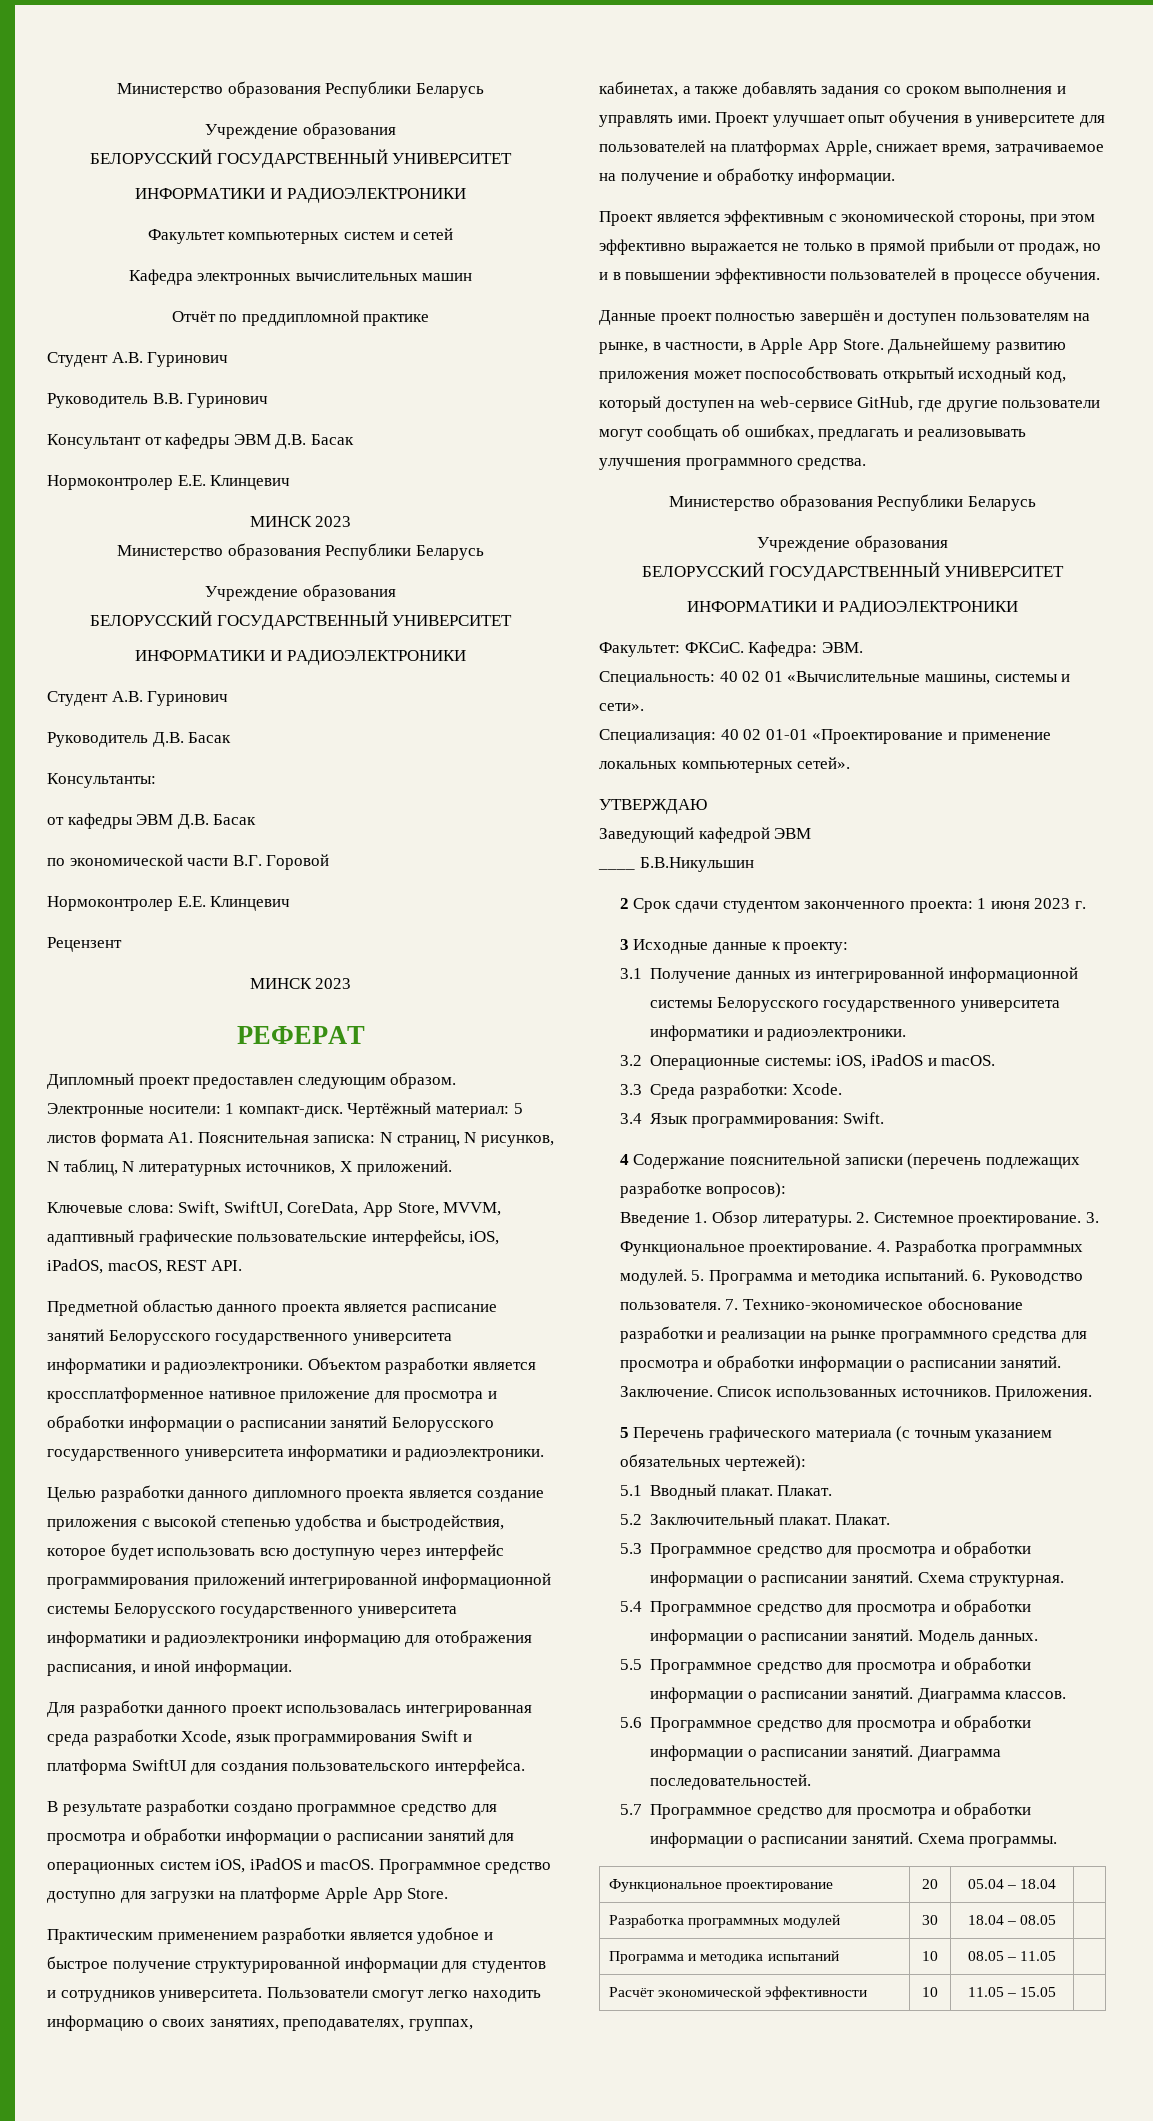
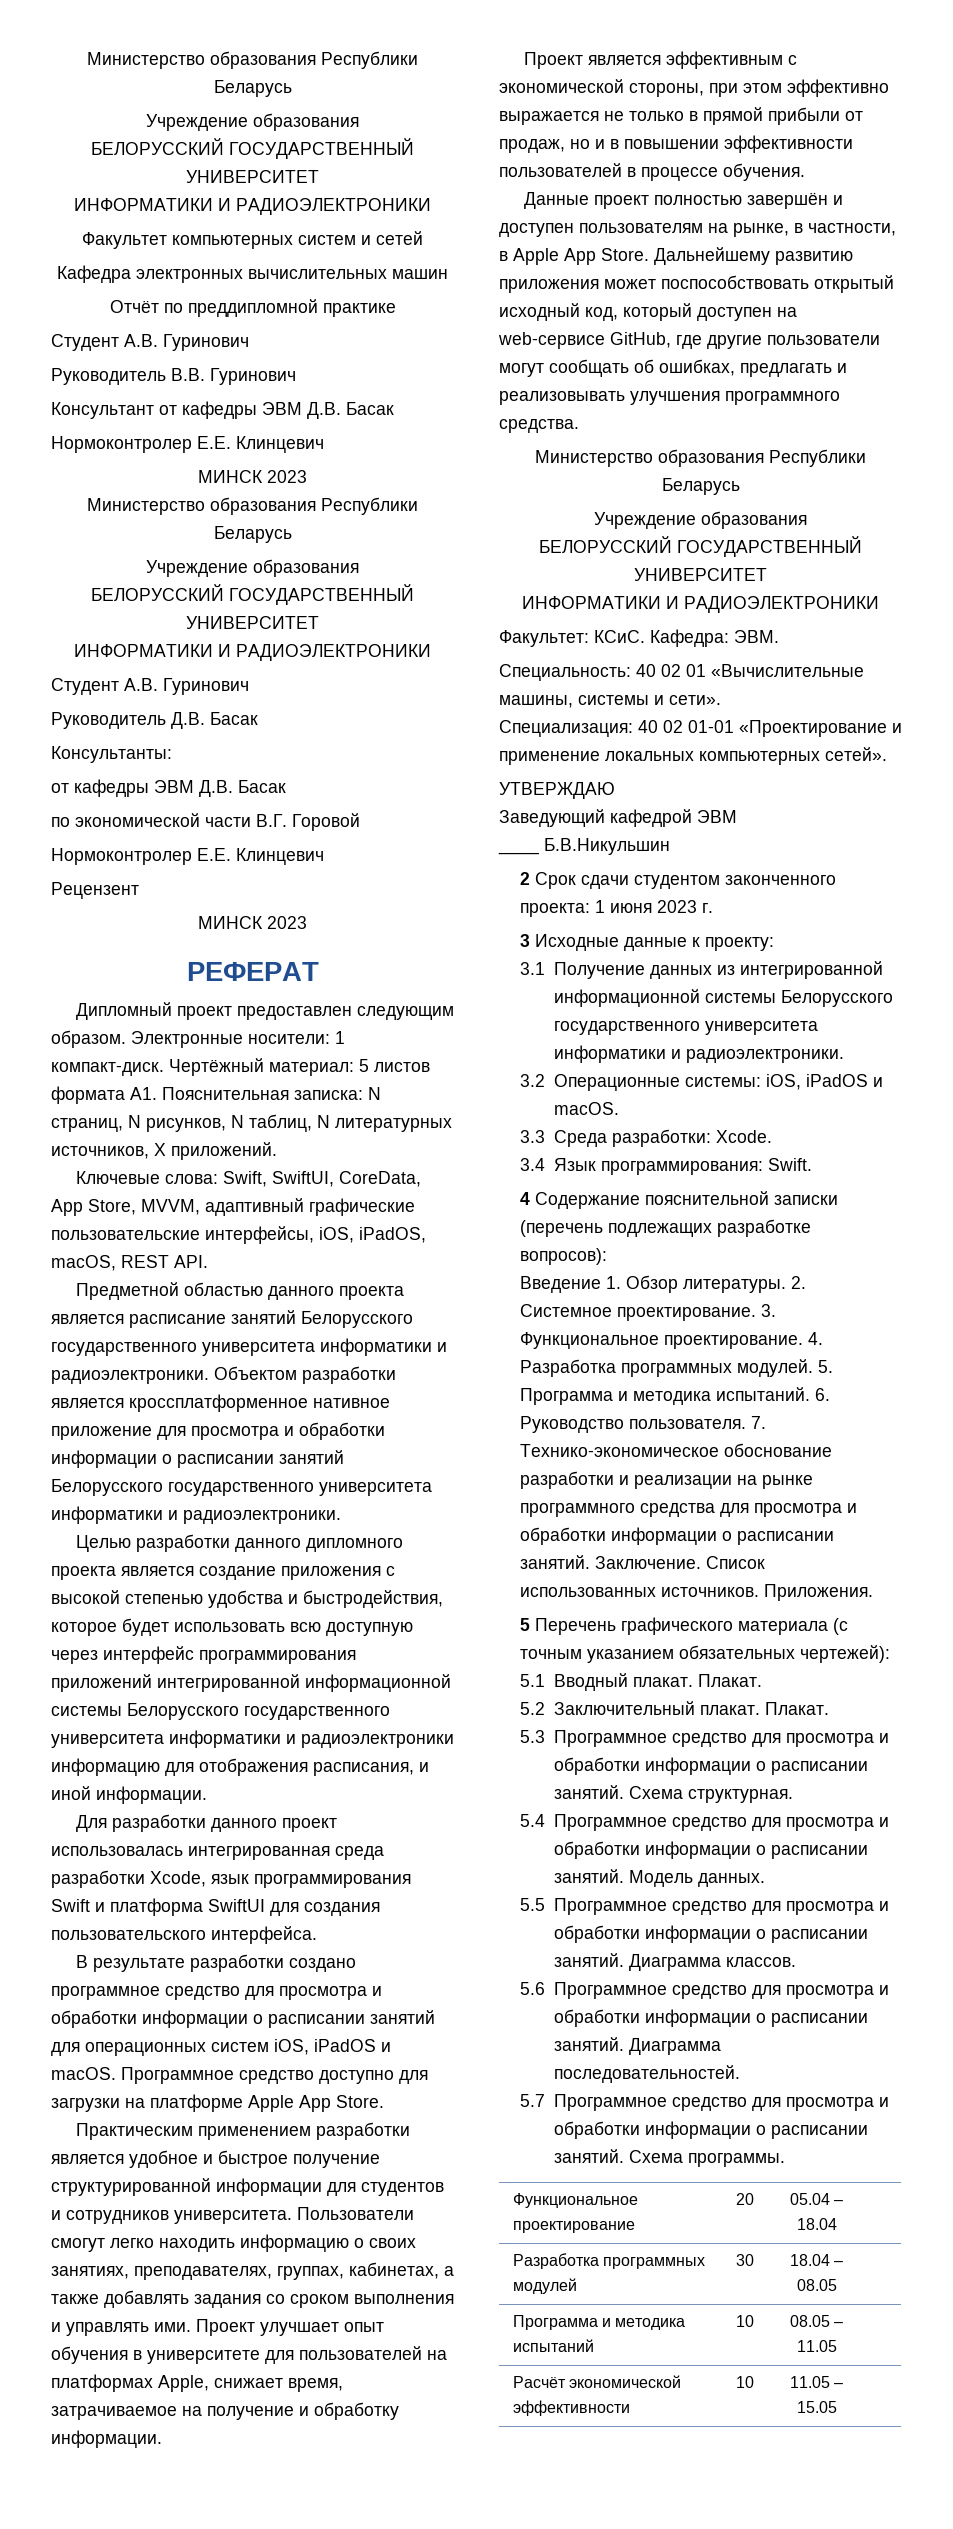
[684,642,744,653] ФКСиС. -> [594,630,645,643] КСиС.

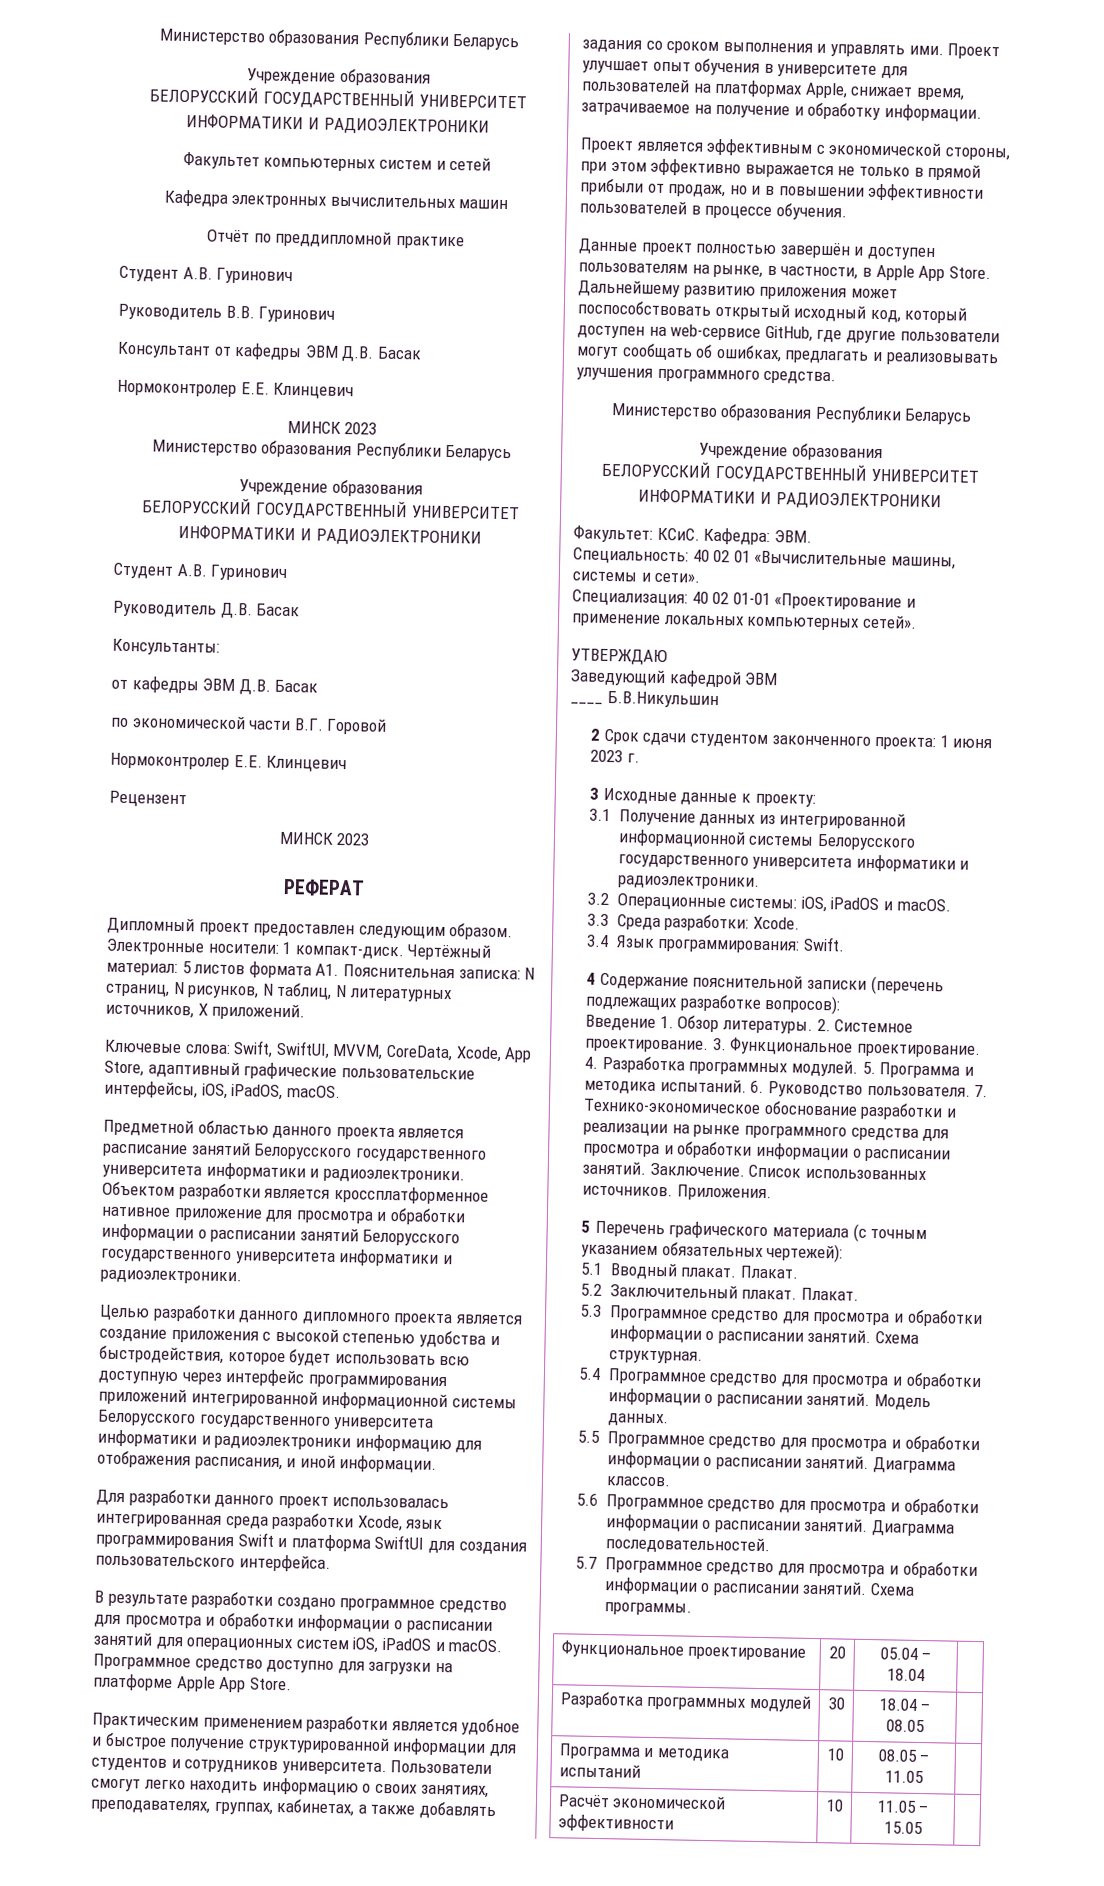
[338,1171,421,1187] CoreData, -> [332,1043,502,1063] MVVM, CoreData, Xcode,
[141,1199,200,1215] MVVM, -> (144, 1068) none
[51,1255,208,1271] macOS, REST API. -> [286,1085,341,1099] macOS.

